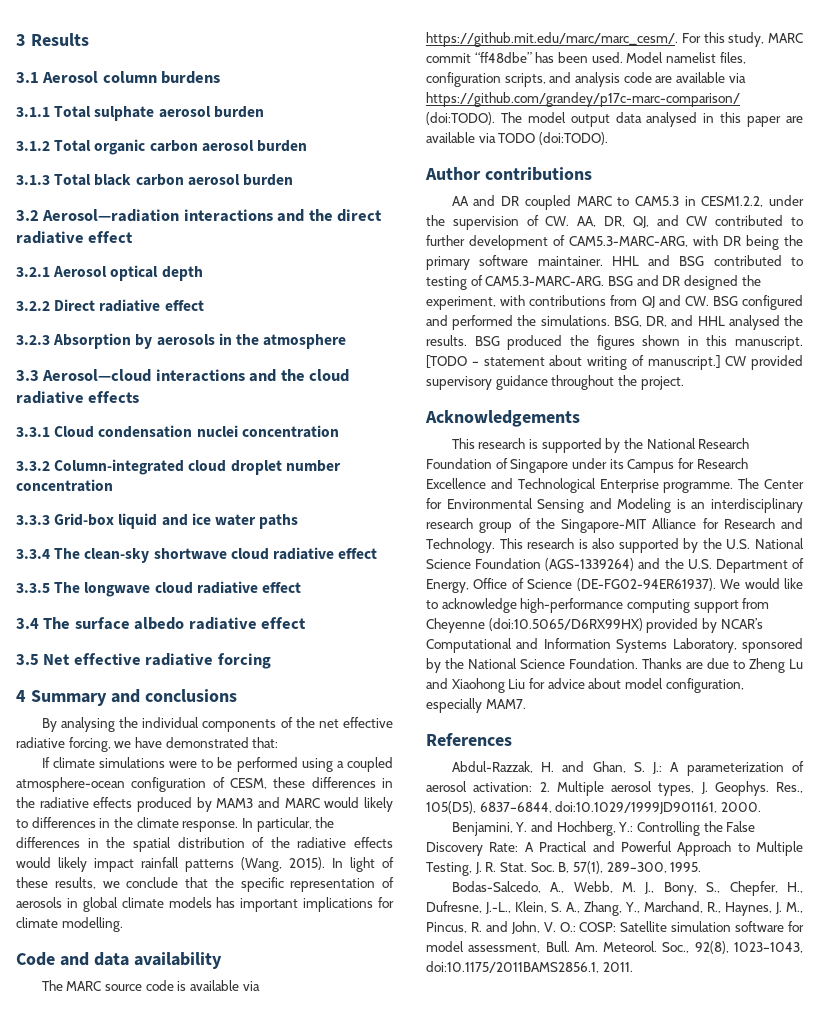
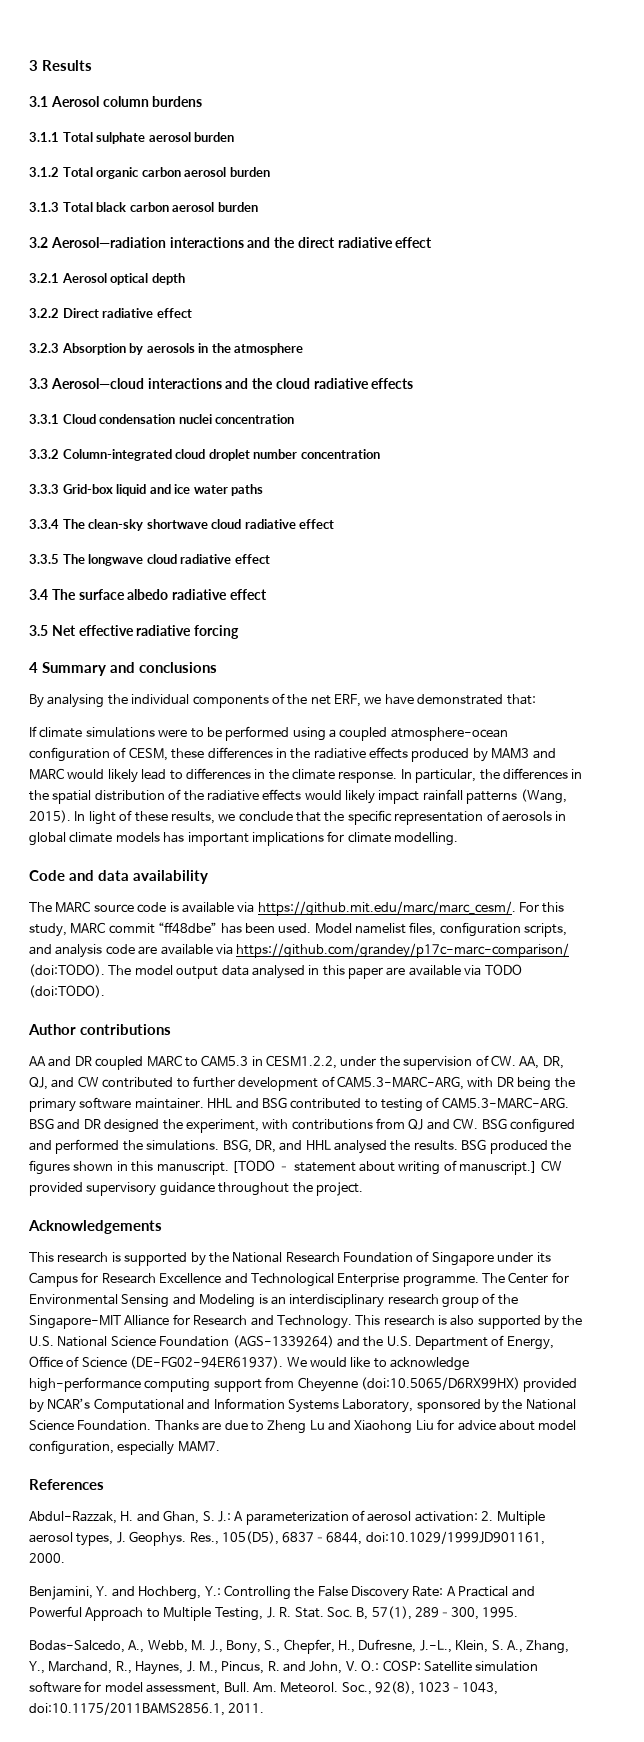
[342,717,393,728] [16,737,111,752] effective radiative forcing, -> [334,694,361,707] ERF,
(394, 804) none -> [141,769,167,780] lead

